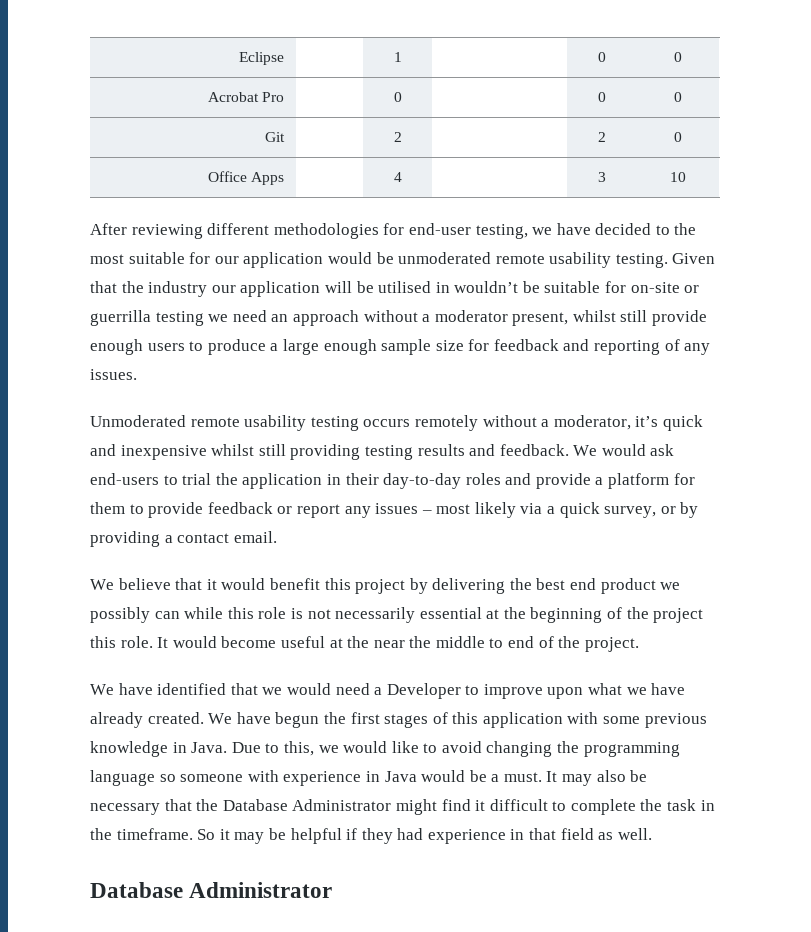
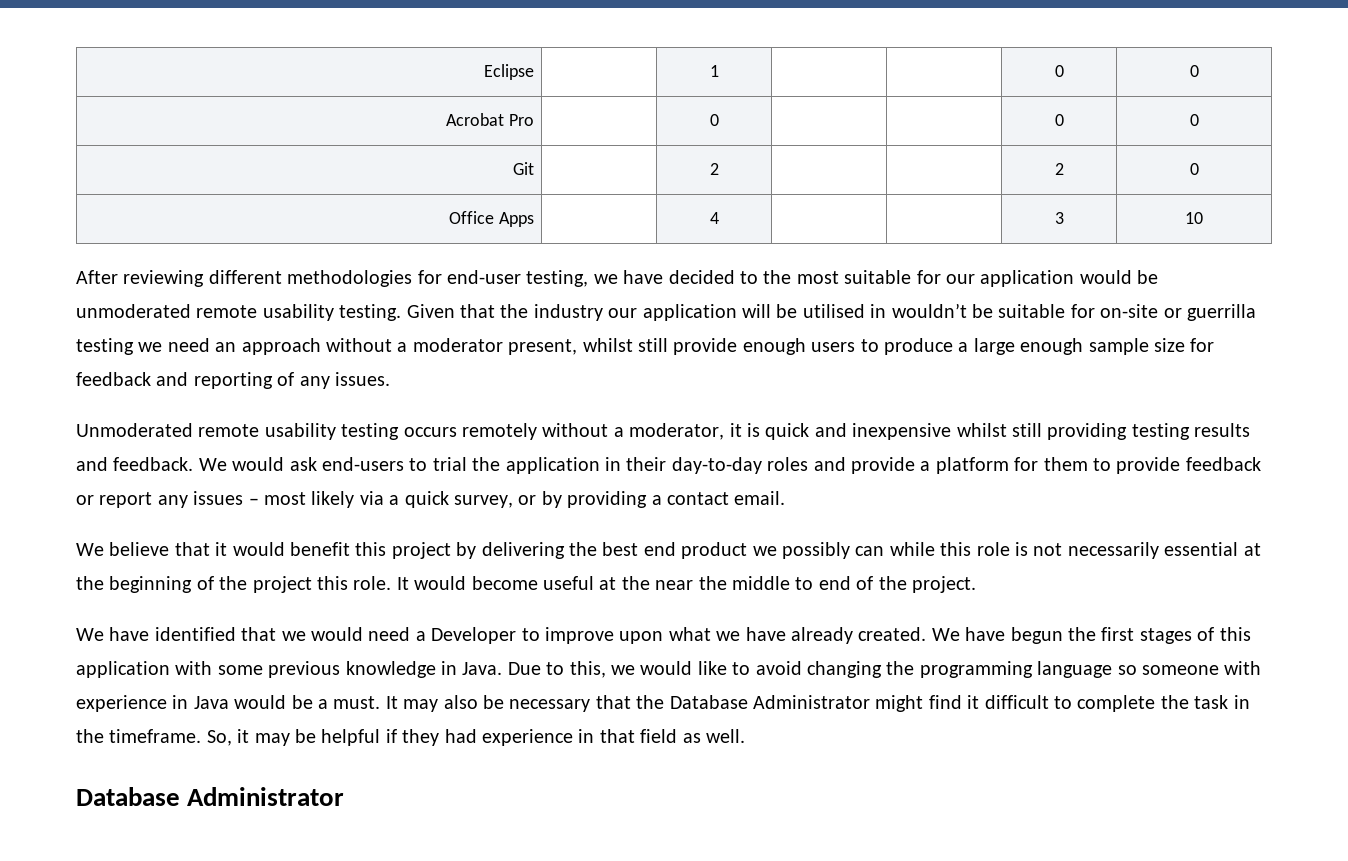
[635,416,659,427] it’s -> [729,423,760,437] it is
[197,829,216,840] So -> [206,730,232,746] So,

